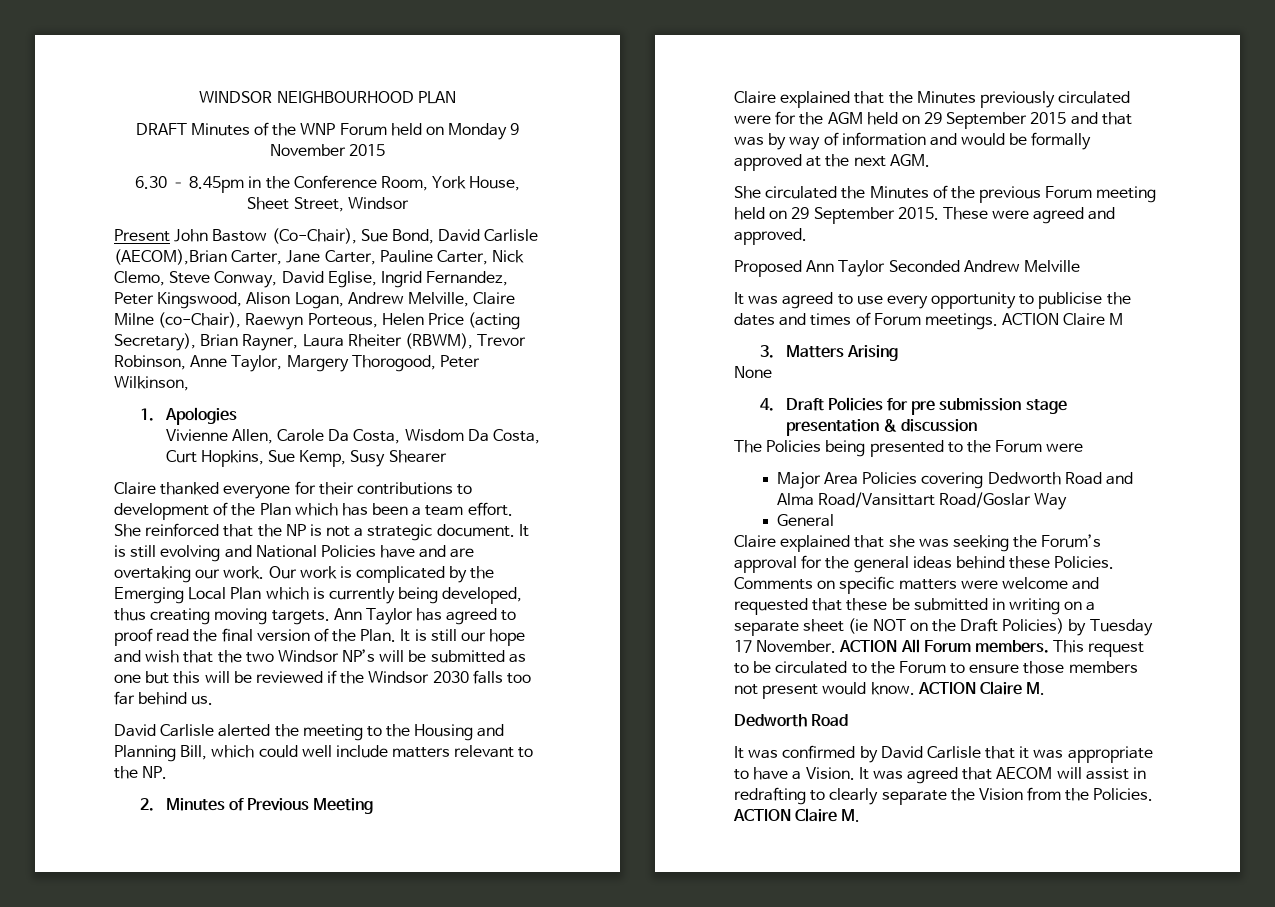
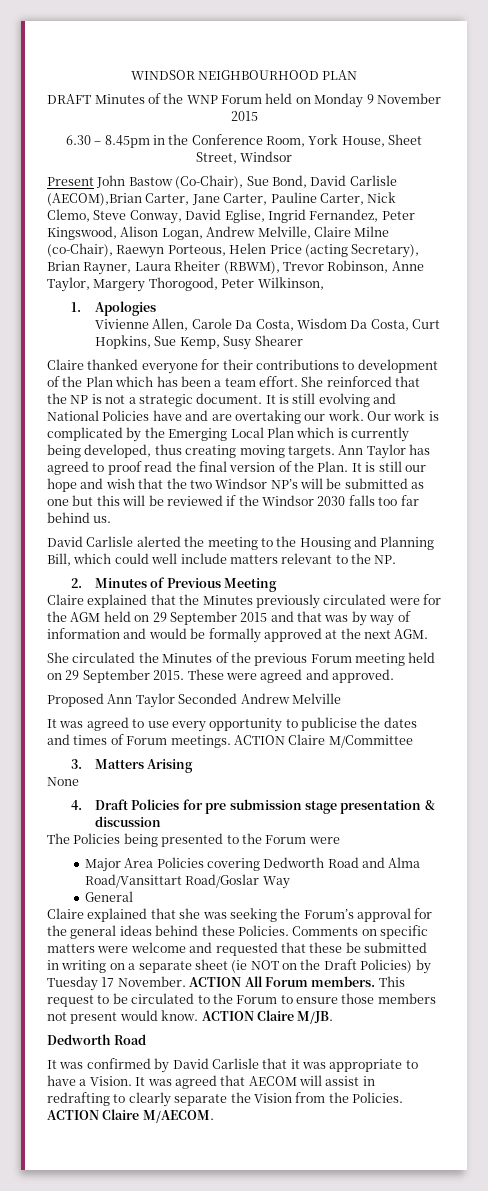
[1109,313,1124,325] M -> [328,735,413,748] M/Committee
[1026,682,1046,695] M. -> [297,1011,334,1024] M/JB.
[841,809,861,822] M. -> [142,1110,214,1123] M/AECOM.

